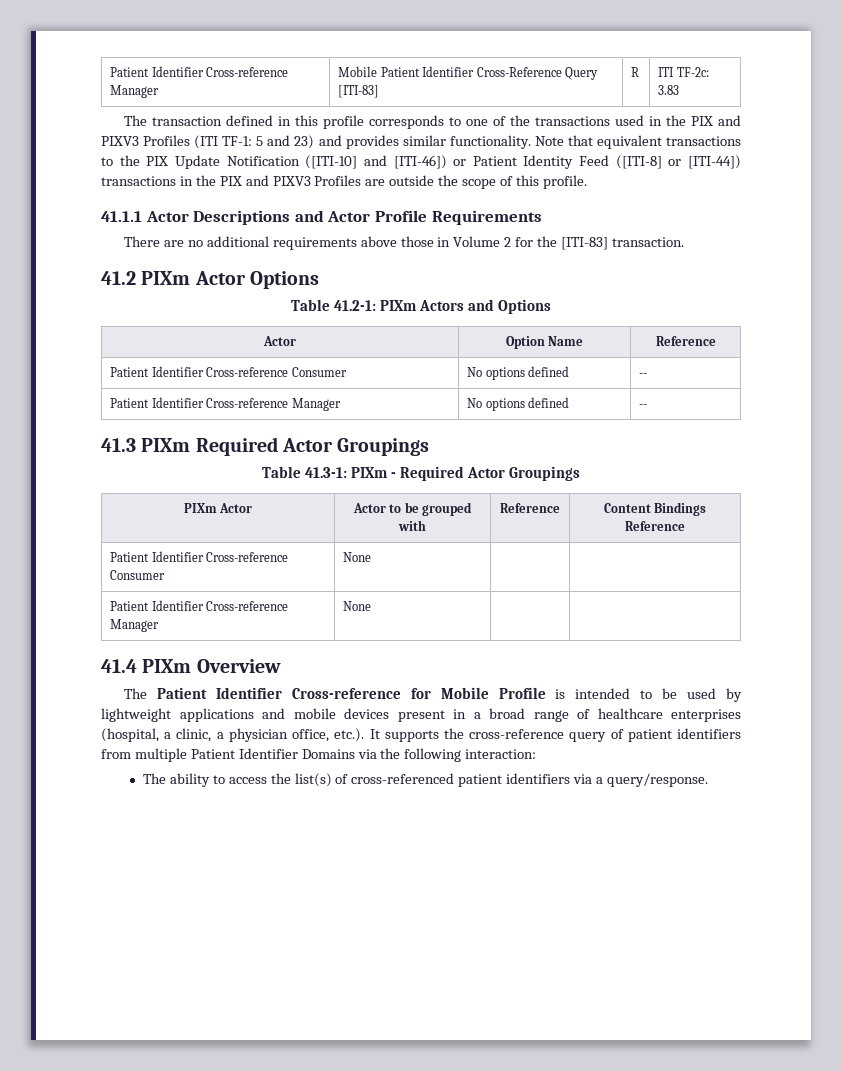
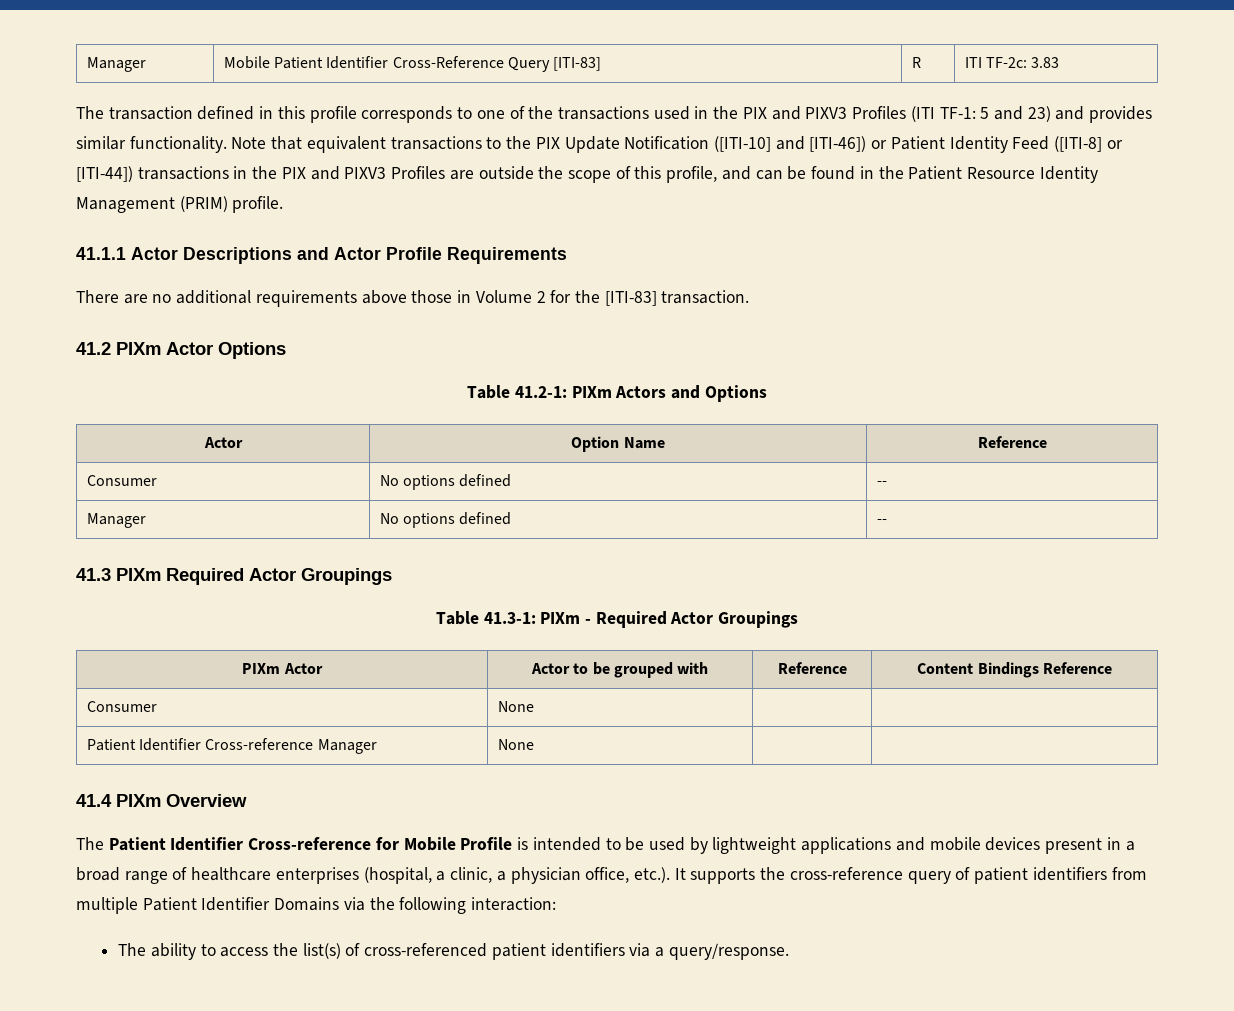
[110,66,289,77] Patient Identifier Cross-reference -> (86, 64) none
(539, 180) none -> [666,166,1098,183] [76,196,228,213] profile, and can be found in the Patient Resource Identity Management (PRIM)
[110,366,289,377] Patient Identifier Cross-reference -> (1047, 442) none
[110,397,289,408] Patient Identifier Cross-reference -> (887, 483) none
[110,551,289,562] Patient Identifier Cross-reference -> (1112, 668) none

